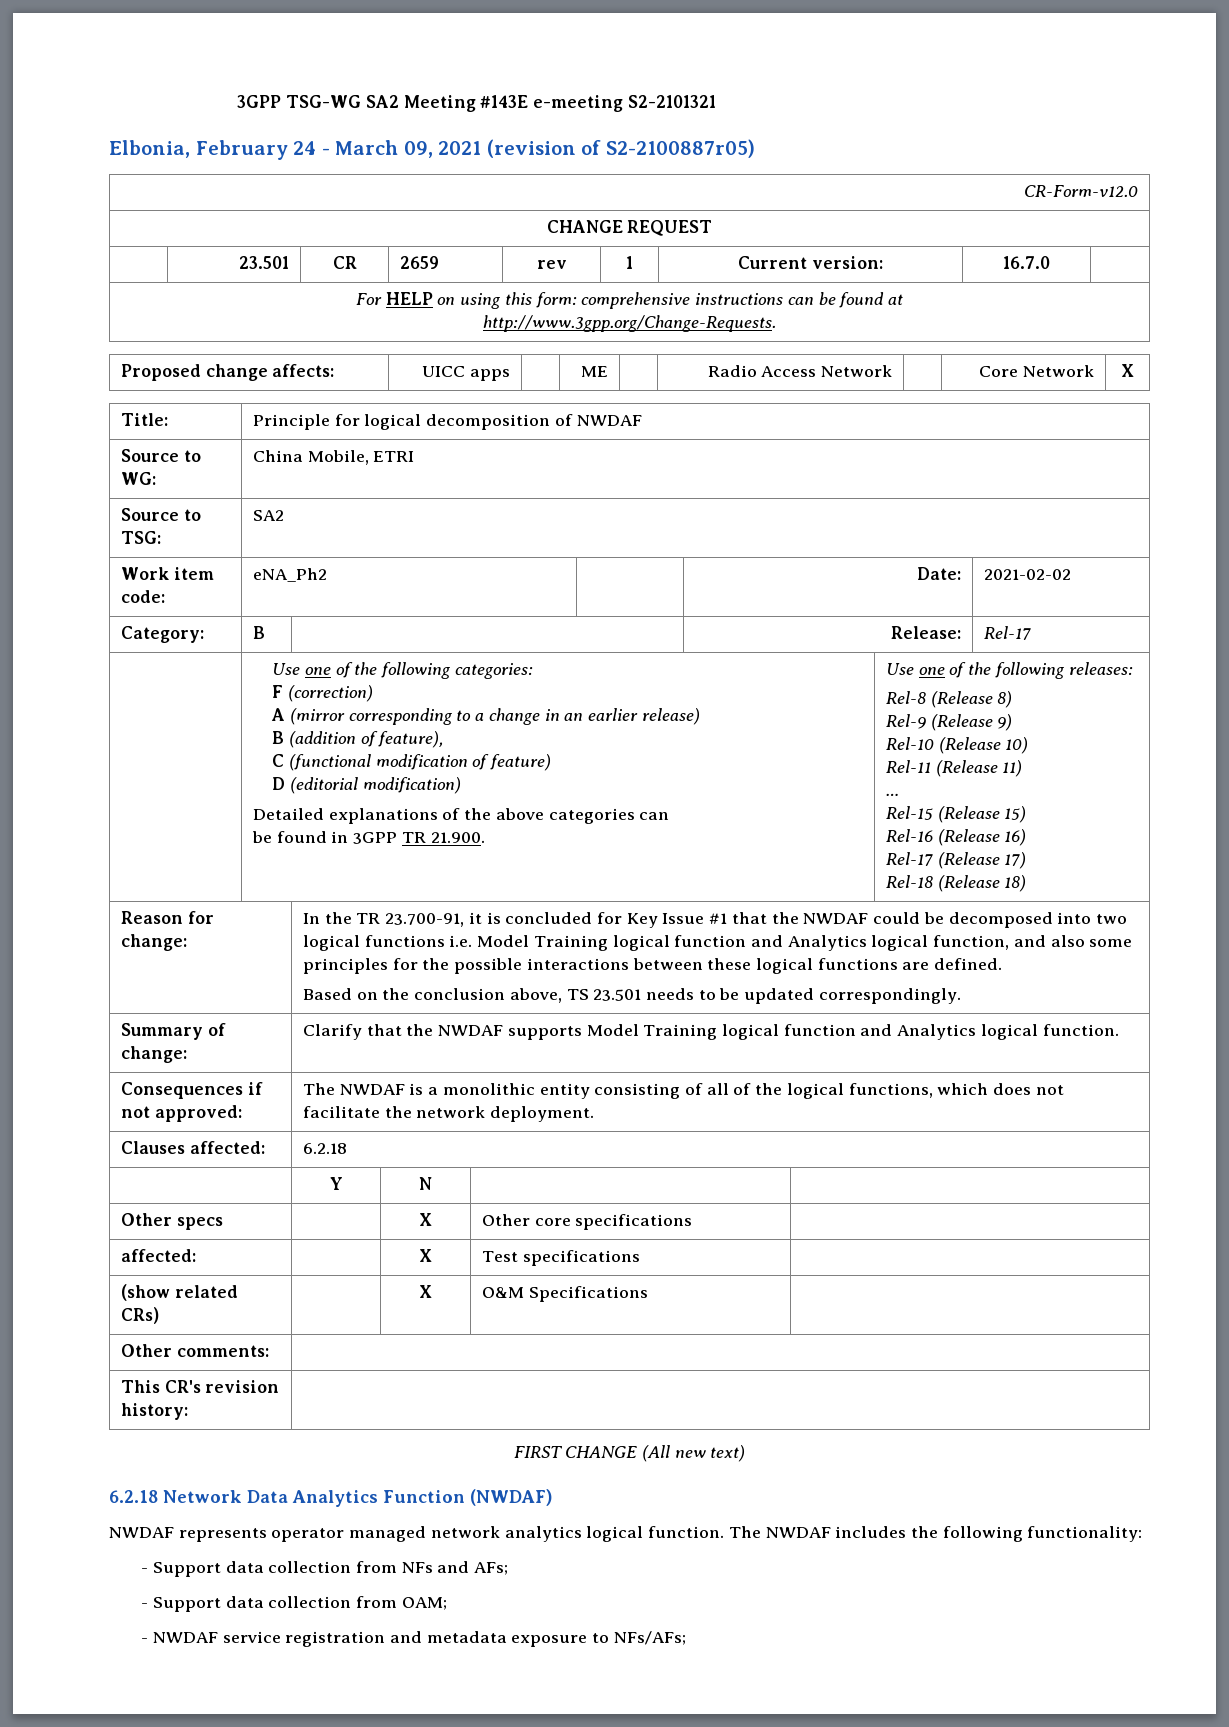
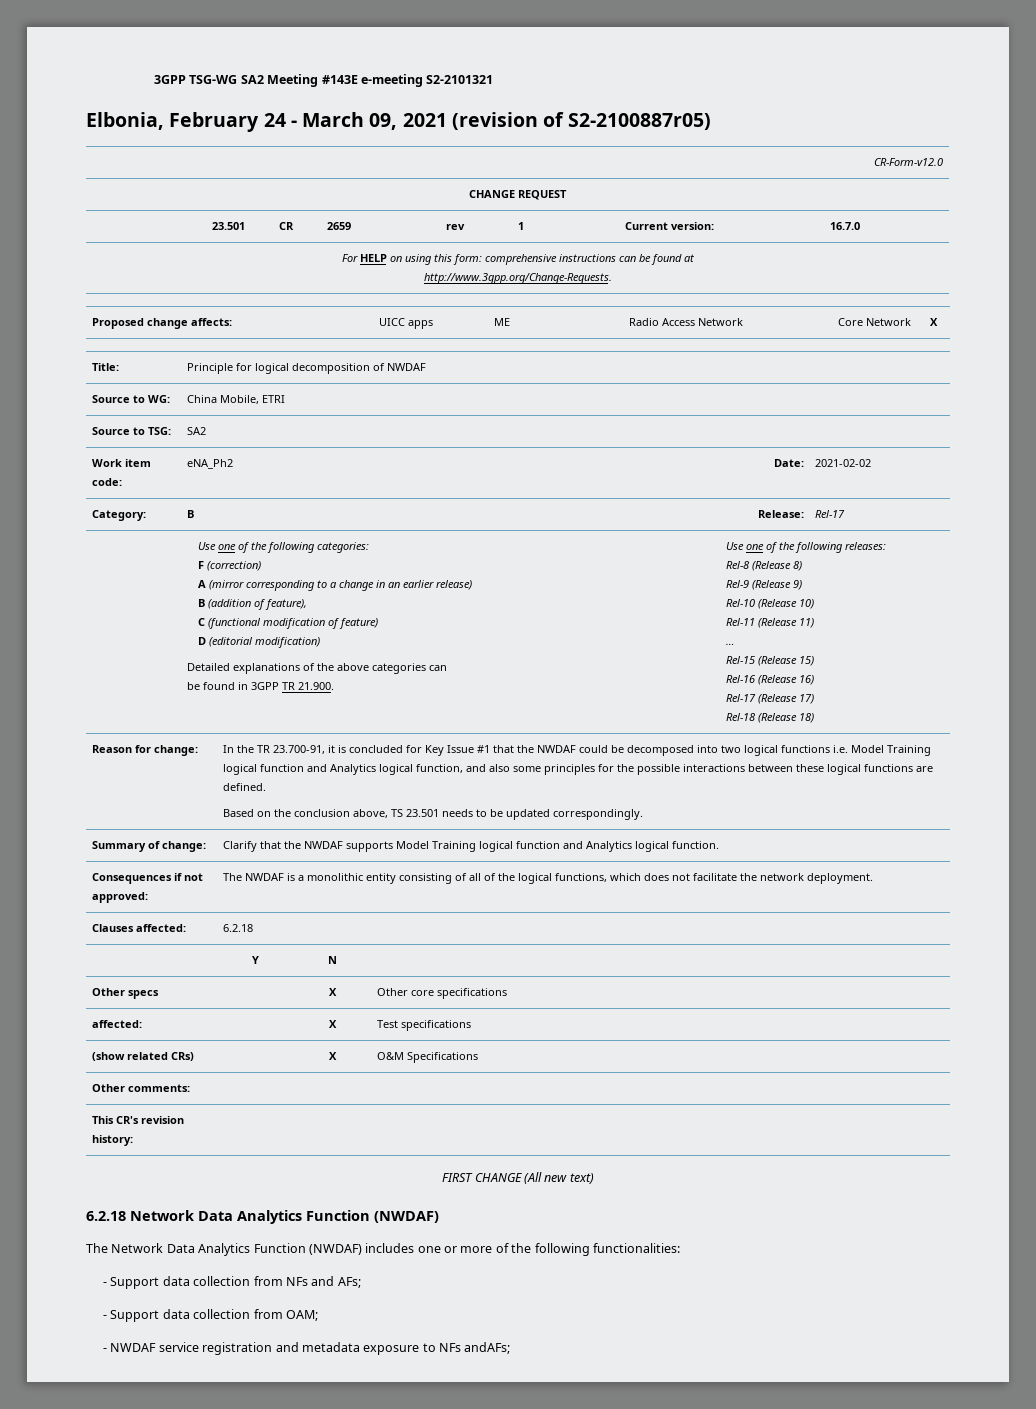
[109,1526,1143,1542] NWDAF represents operator managed network analytics logical function. The NWDAF includes the following functionality: -> [86,1243,680,1256] The Network Data Analytics Function (NWDAF) includes one or more of the following functionalities:
[613,1631,686,1645] NFs/AFs; -> [439,1342,511,1354] NFs andAFs;

